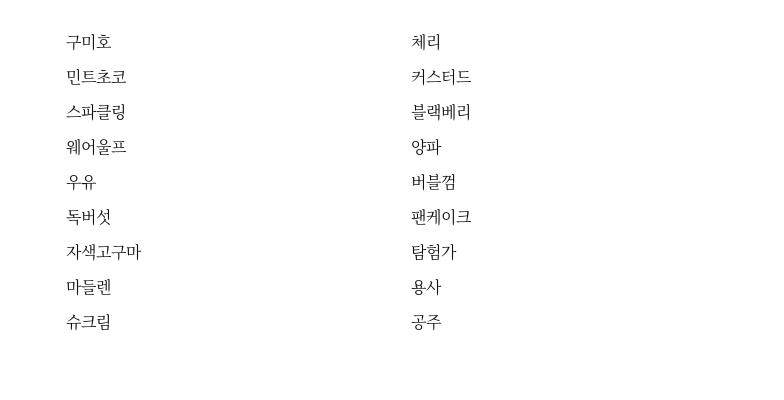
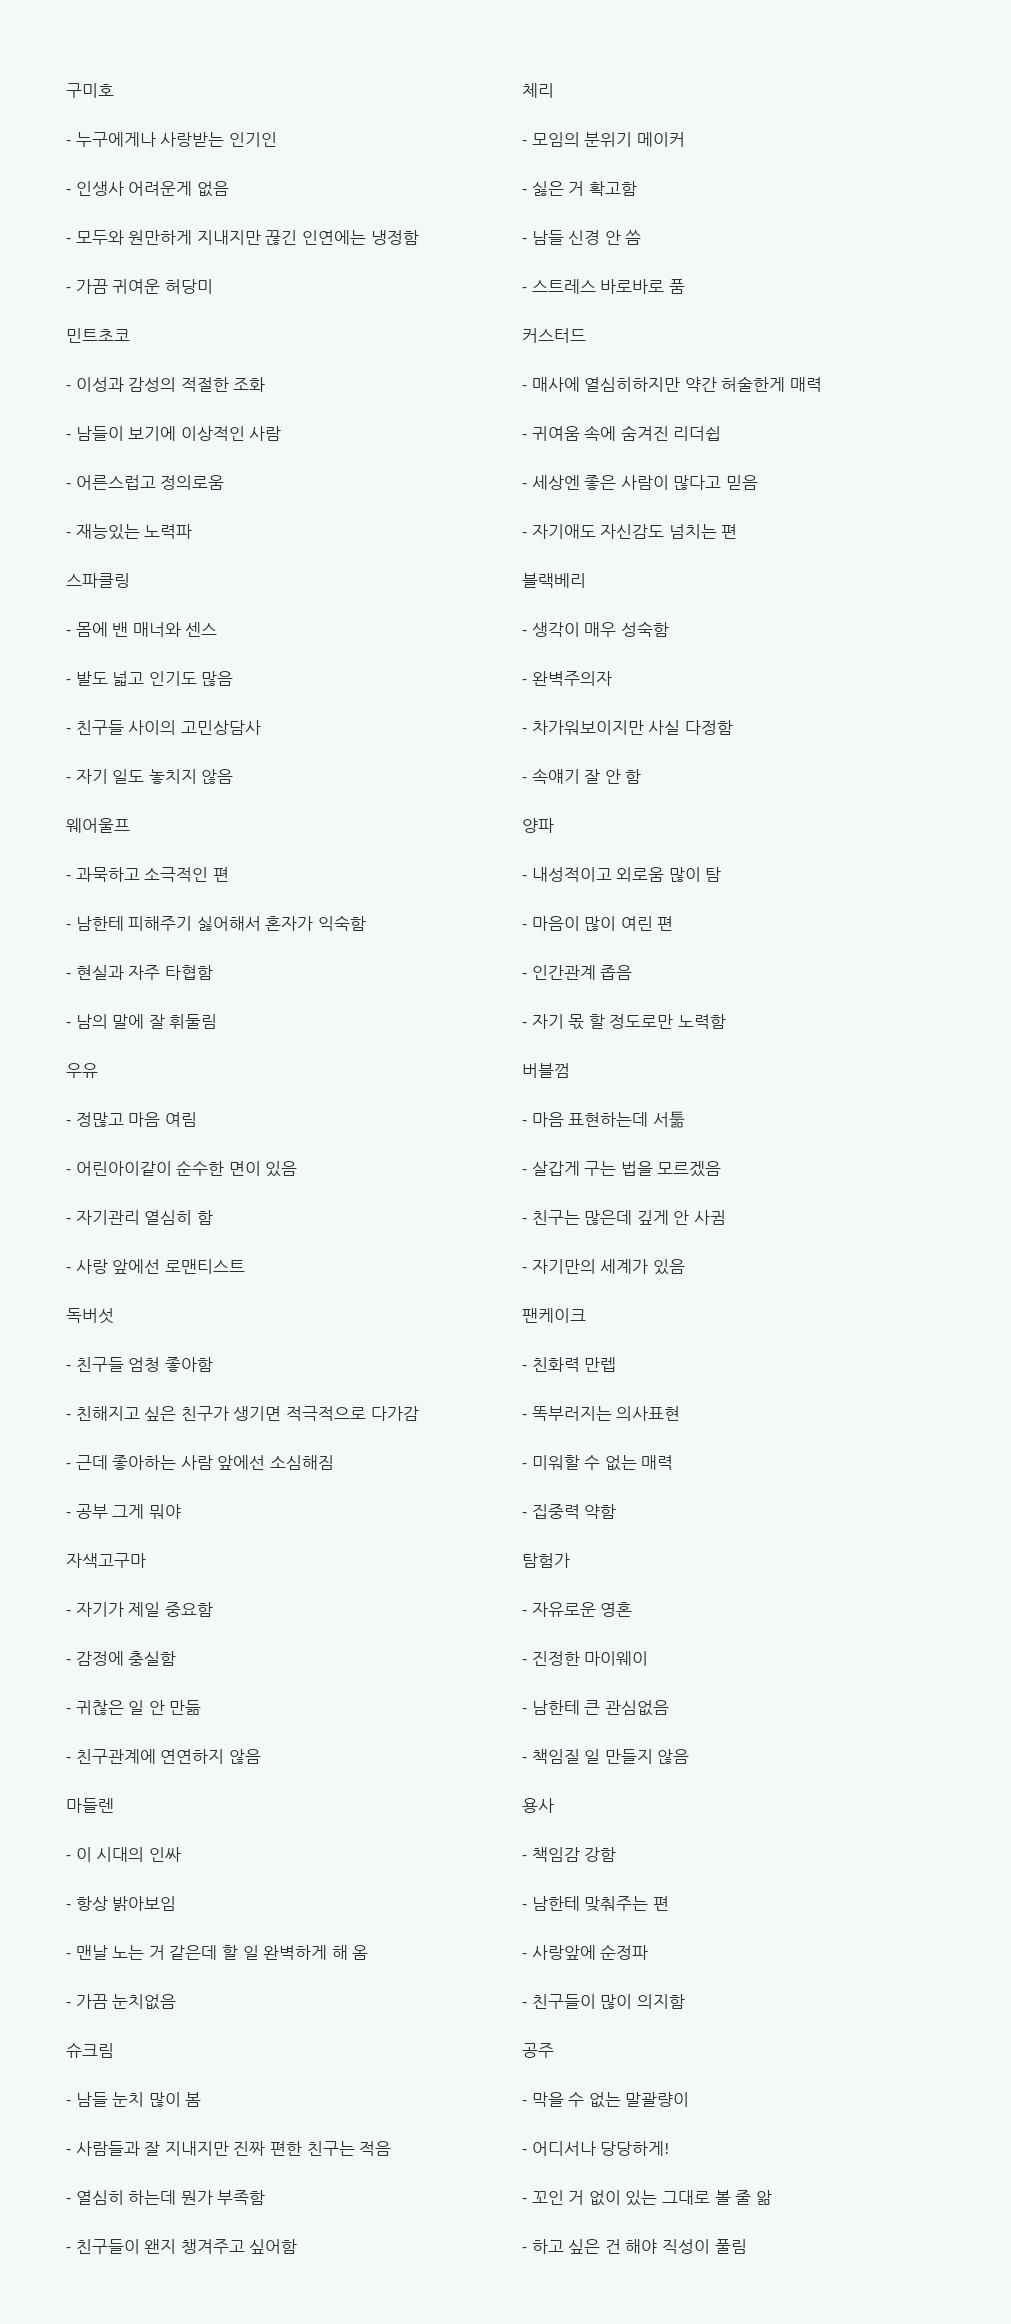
[66,68,127,85] [66,103,126,121] [66,138,127,156] [66,175,97,191] [66,208,111,226] [66,243,142,261] [66,278,111,296] [66,313,111,331] [411,33,441,51] [411,68,472,86] [411,103,471,121] [411,138,442,156] [411,173,456,191] [411,208,472,226] [411,243,457,261] [411,278,442,296] [411,314,442,331] 민트초코 // 스파클링 // 웨어울프 // 우유 // 독버섯 // 자색고구마 // 마들렌 // 슈크림 // 체리 // 커스터드 // 블랙베리 // 양파 // 버블껌 // 팬케이크 // 탐험가 // 용사 // 공주 -> [66,132,277,147] [66,181,229,197] [66,230,419,245] [66,279,213,294] [66,328,130,343] [66,377,266,392] [66,426,282,441] [66,475,225,490] [66,524,193,540] [66,573,130,588] [66,622,218,637] [66,671,234,686] [66,720,261,735] [66,769,234,784] [66,818,130,833] [66,867,229,882] [66,915,366,931] [66,965,213,980] [66,1014,218,1029] [66,1063,98,1078] [66,1112,197,1127] [66,1160,298,1177] [66,1210,213,1225] [66,1259,245,1274] [66,1308,114,1324] [66,1357,213,1372] [66,1406,419,1421] [66,1455,334,1470] [66,1504,181,1519] [66,1553,146,1568] [66,1602,213,1617] [66,1651,177,1666] [66,1700,202,1715] [66,1749,261,1764] [66,1798,114,1813] [66,1847,181,1862] [66,1896,177,1911] [66,1945,369,1960] [66,1994,177,2010] [66,2043,114,2058] [66,2092,202,2107] [66,2141,392,2156] [66,2190,266,2205] [66,2239,298,2254] [522,83,554,98] [522,132,685,147] [522,181,637,196] [522,230,642,245] [522,279,685,294] [522,328,586,343] [522,376,822,392] [522,425,722,441] [522,475,758,490] [522,524,738,539] [522,573,586,588] [522,621,669,637] [522,671,612,686] [522,720,733,735] [522,768,642,784] [522,818,554,833] [522,867,722,882] [522,916,674,931] [522,965,633,980] [522,1014,726,1030] [522,1063,570,1078] [522,1111,685,1128] [522,1161,722,1177] [522,1210,726,1225] [522,1259,685,1275] [522,1308,586,1323] [522,1357,617,1372] [522,1406,681,1421] [522,1455,674,1471] [522,1504,617,1519] [522,1553,570,1568] [522,1602,633,1617] [522,1651,649,1666] [522,1700,669,1716] [522,1749,690,1764] [522,1798,554,1813] [522,1847,617,1862] [522,1896,669,1912] [522,1944,649,1960] [522,1994,685,2009] [522,2043,554,2058] [522,2092,690,2108] [522,2141,671,2156] [522,2190,772,2206] [522,2239,747,2254] - 누구에게나 사랑받는 인기인 // - 인생사 어려운게 없음 // - 모두와 원만하게 지내지만 끊긴 인연에는 냉정함 // - 가끔 귀여운 허당미 // 민트초코 // - 이성과 감성의 적절한 조화 // - 남들이 보기에 이상적인 사람 // - 어른스럽고 정의로움 // - 재능있는 노력파 // 스파클링 // - 몸에 밴 매너와 센스 // - 발도 넓고 인기도 많음 // - 친구들 사이의 고민상담사 // - 자기 일도 놓치지 않음 // 웨어울프 // - 과묵하고 소극적인 편 // - 남한테 피해주기 싫어해서 혼자가 익숙함 // - 현실과 자주 타협함 // - 남의 말에 잘 휘둘림 // 우유 // - 정많고 마음 여림 // - 어린아이같이 순수한 면이 있음 // - 자기관리 열심히 함 // - 사랑 앞에선 로맨티스트 // 독버섯 // - 친구들 엄청 좋아함 // - 친해지고 싶은 친구가 생기면 적극적으로 다가감 // - 근데 좋아하는 사람 앞에선 소심해짐 // - 공부 그게 뭐야 // 자색고구마 // - 자기가 제일 중요함 // - 감정에 충실함 // - 귀찮은 일 안 만듦 // - 친구관계에 연연하지 않음 // 마들렌 // - 이 시대의 인싸 // - 항상 밝아보임 // - 맨날 노는 거 같은데 할 일 완벽하게 해 옴 // - 가끔 눈치없음 // 슈크림 // - 남들 눈치 많이 봄 // - 사람들과 잘 지내지만 진짜 편한 친구는 적음 // - 열심히 하는데 뭔가 부족함 // - 친구들이 왠지 챙겨주고 싶어함 // 체리 // - 모임의 분위기 메이커 // - 싫은 거 확고함 // - 남들 신경 안 씀 // - 스트레스 바로바로 품 // 커스터드 // - 매사에 열심히하지만 약간 허술한게 매력 // - 귀여움 속에 숨겨진 리더쉽 // - 세상엔 좋은 사람이 많다고 믿음 // - 자기애도 자신감도 넘치는 편 // 블랙베리 // - 생각이 매우 성숙함 // - 완벽주의자 // - 차가워보이지만 사실 다정함 // - 속얘기 잘 안 함 // 양파 // - 내성적이고 외로움 많이 탐 // - 마음이 많이 여린 편 // - 인간관계 좁음 // - 자기 몫 할 정도로만 노력함 // 버블껌 // - 마음 표현하는데 서툶 // - 살갑게 구는 법을 모르겠음 // - 친구는 많은데 깊게 안 사귐 // - 자기만의 세계가 있음 // 팬케이크 // - 친화력 만렙 // - 똑부러지는 의사표현 // - 미워할 수 없는 매력 // - 집중력 약함 // 탐험가 // - 자유로운 영혼 // - 진정한 마이웨이 // - 남한테 큰 관심없음 // - 책임질 일 만들지 않음 // 용사 // - 책임감 강함 // - 남한테 맞춰주는 편 // - 사랑앞에 순정파 // - 친구들이 많이 의지함 // 공주 // - 막을 수 없는 말괄량이 // - 어디서나 당당하게! // - 꼬인 거 없이 있는 그대로 볼 줄 앎 // - 하고 싶은 건 해야 직성이 풀림

